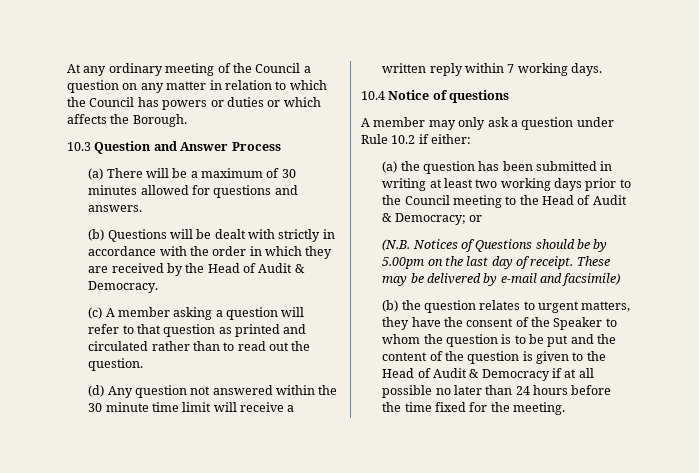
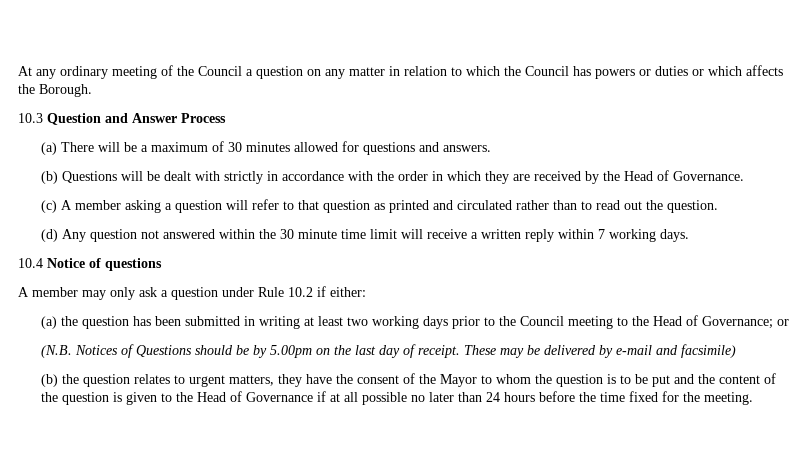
[258,263,305,273] [88,281,159,293] Audit & Democracy. -> [672,171,744,181] Governance.
[592,195,627,205] [382,213,466,225] Audit & Democracy; -> [701,316,773,329] Governance;
[553,317,603,330] Speaker -> [439,374,477,387] Mayor
[432,368,550,381] Audit & Democracy -> [245,392,313,402] Governance

